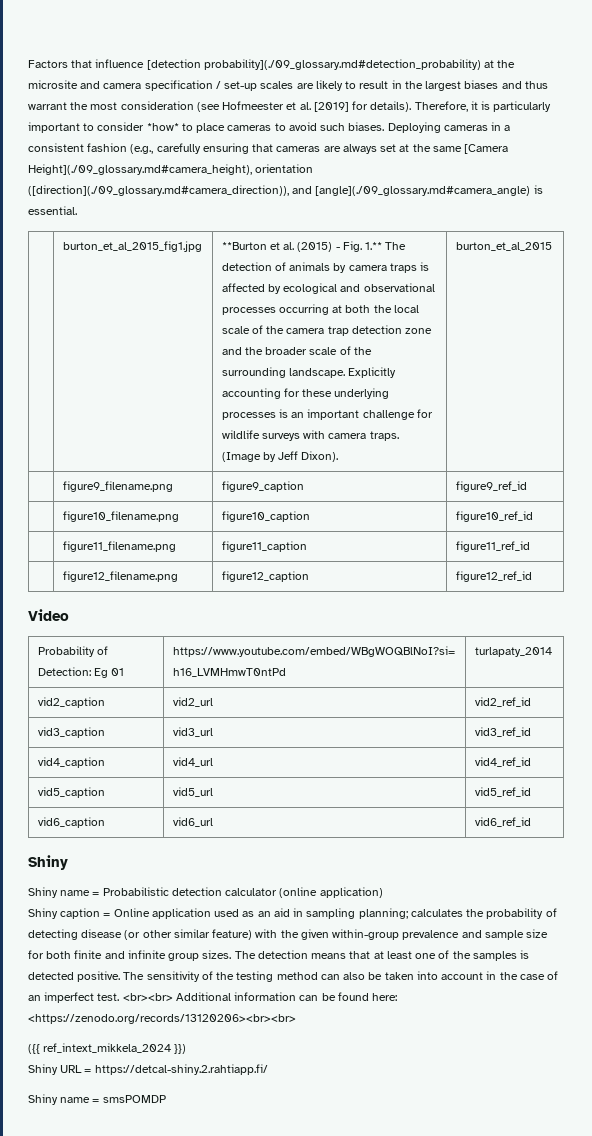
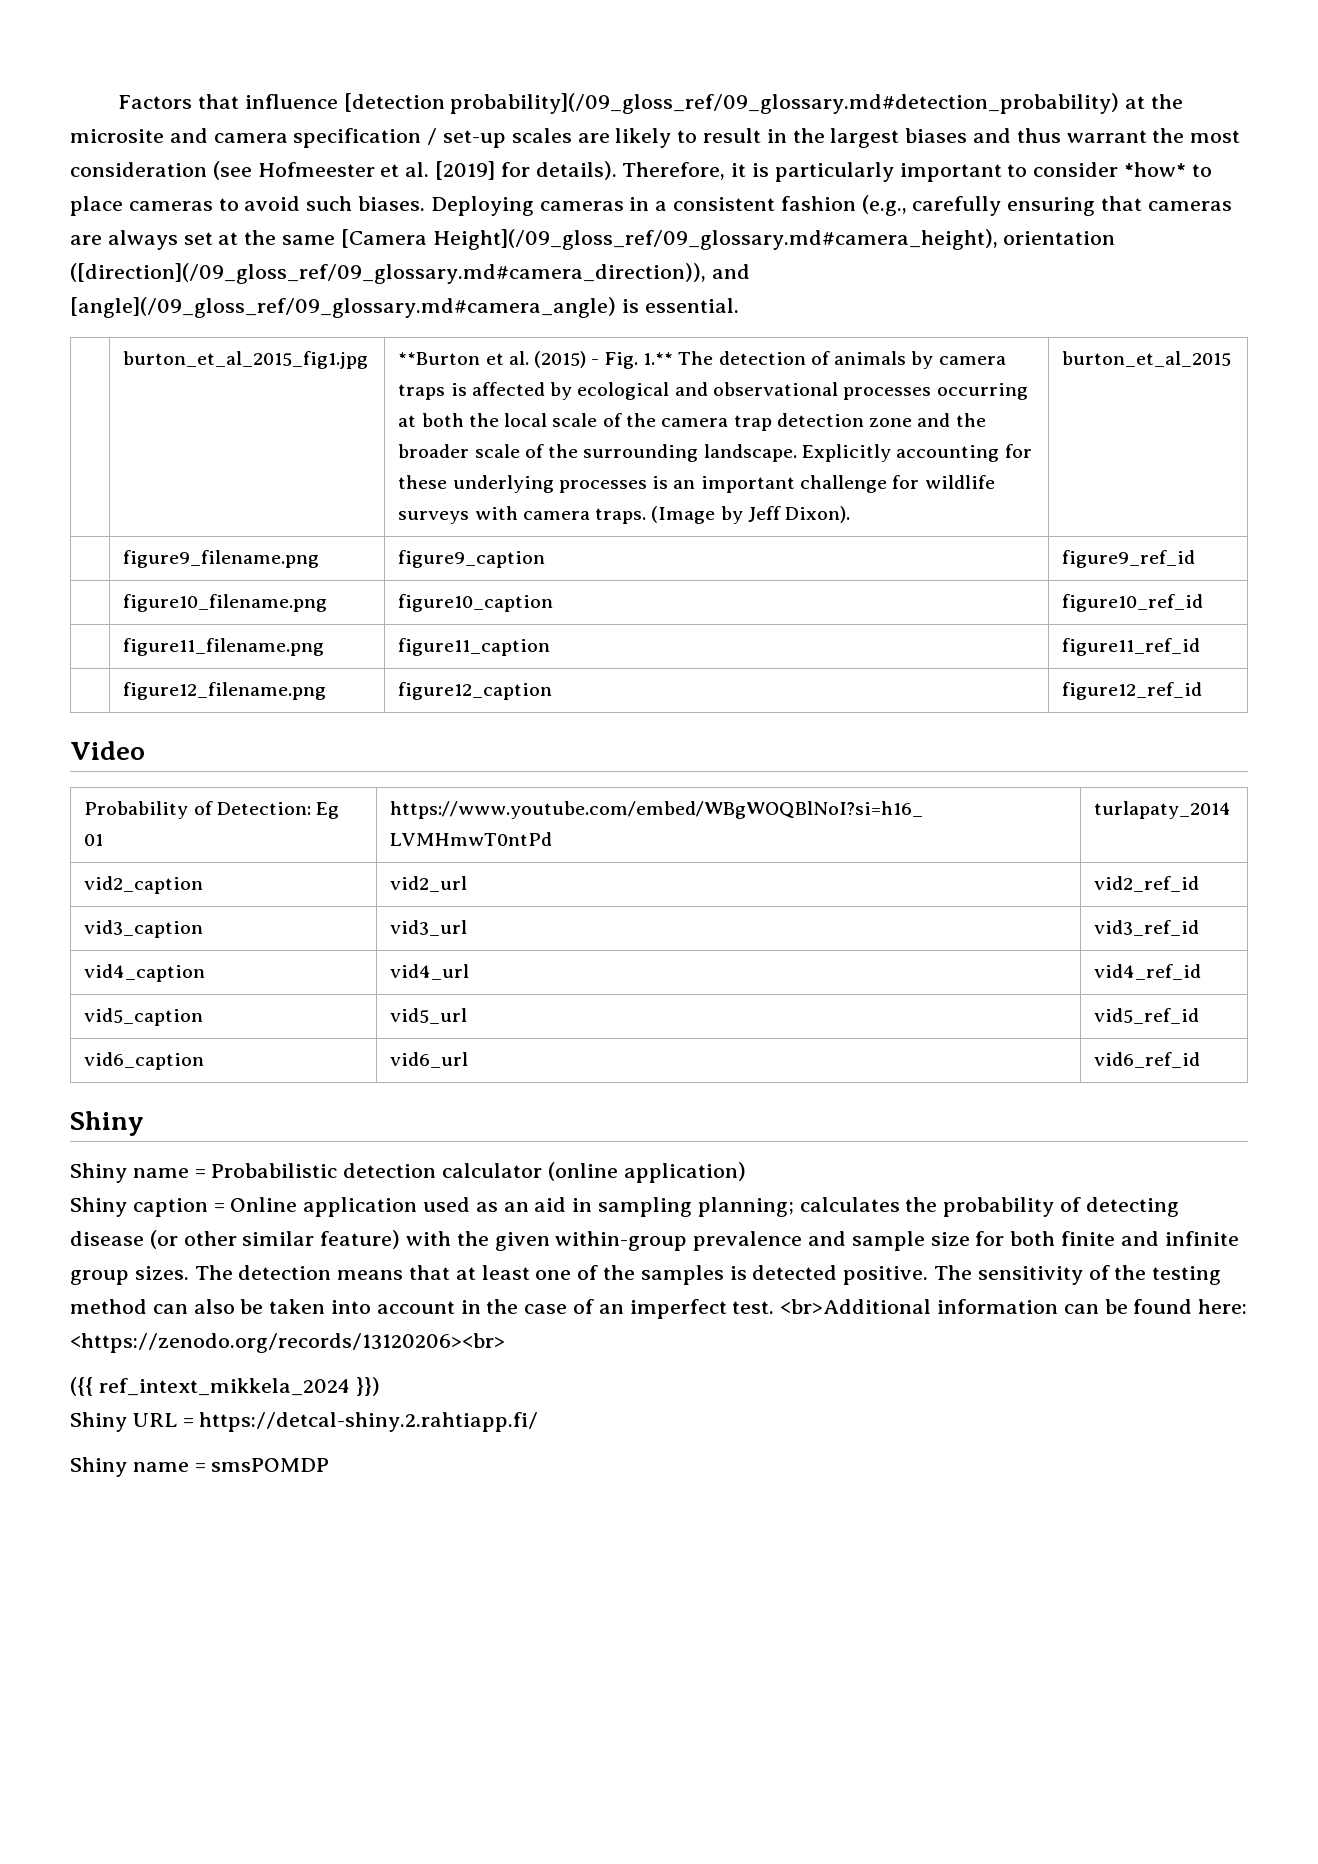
[203,59,481,70] probability](./09_glossary.md#detection_probability) -> [450,93,1120,114] probability](/09_gloss_ref/09_glossary.md#detection_probability)
[28,164,314,175] [28,185,531,196] Height](./09_glossary.md#camera_height), orientation ([direction](./09_glossary.md#camera_direction)), and [angle](./09_glossary.md#camera_angle) -> [432,229,1116,250] [70,263,750,284] [70,297,616,318] Height](/09_gloss_ref/09_glossary.md#camera_height), orientation ([direction](/09_gloss_ref/09_glossary.md#camera_direction)), and [angle](/09_gloss_ref/09_glossary.md#camera_angle)
[122,992,231,1001] <br><br> Additional -> [780,1299,932,1314] <br>Additional
[28,1014,296,1024] <https://zenodo.org/records/13120206><br><br> -> [70,1333,505,1353] <https://zenodo.org/records/13120206><br>

